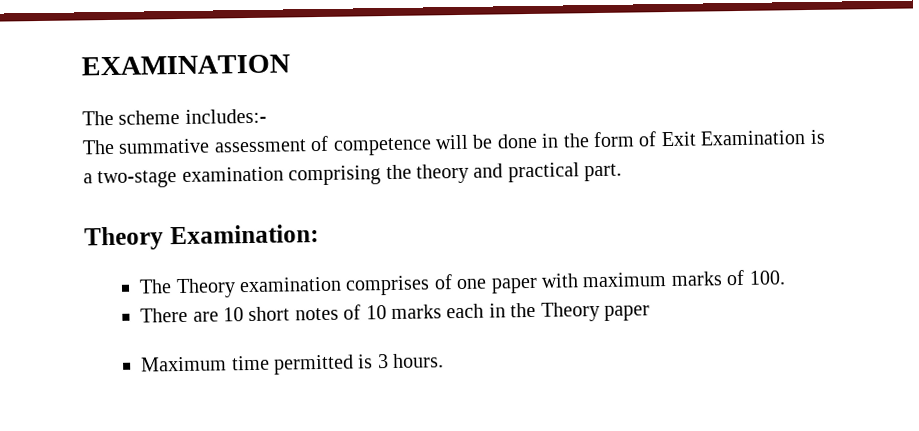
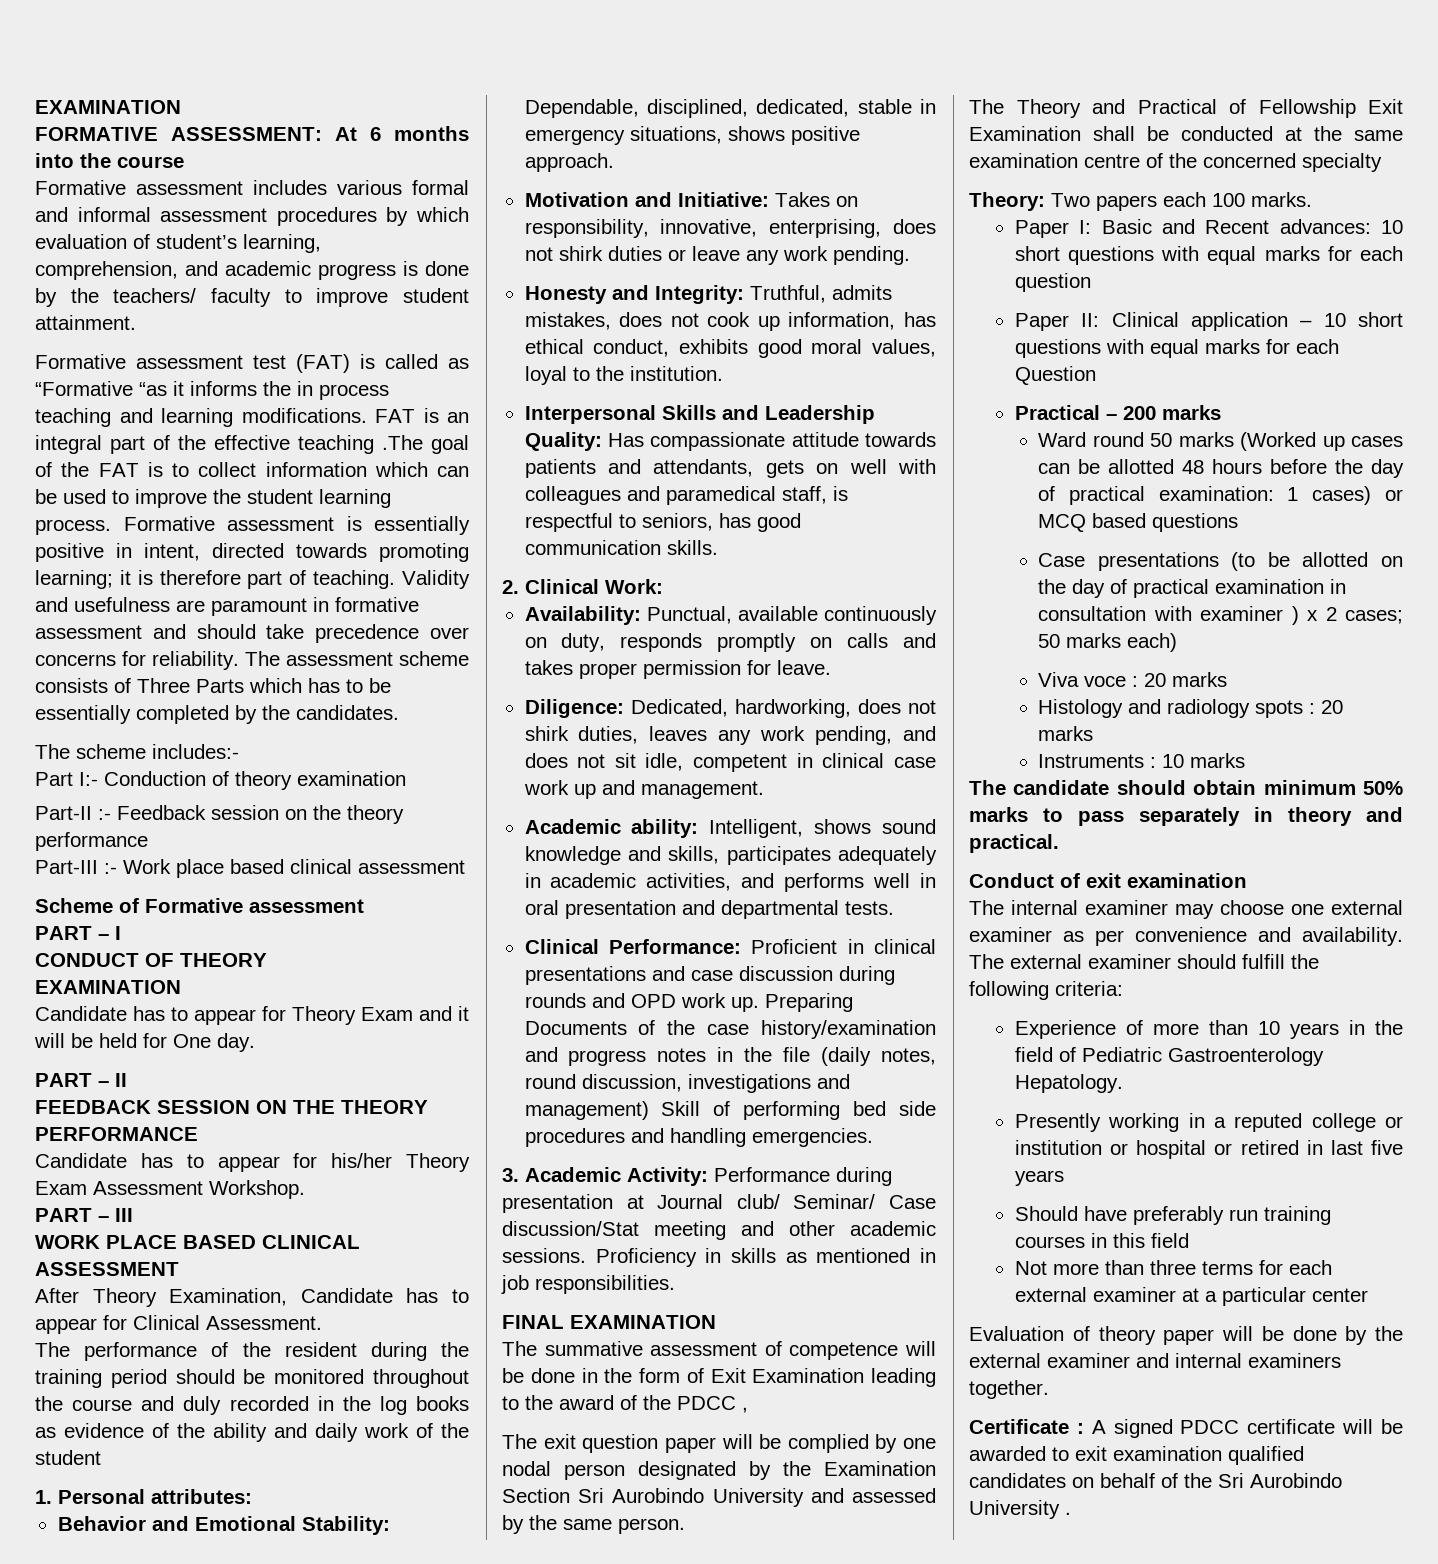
[81,54,290,76] [82,108,267,126] EXAMINATION // The scheme includes:- -> [35,100,181,114] [35,126,469,141] [35,153,184,168] [35,180,469,195] [35,207,469,226] [35,234,321,253] [35,261,469,280] [35,288,469,307] [35,315,136,330] [35,354,469,373] [35,381,389,400] [35,408,469,427] [35,435,469,454] [35,462,469,477] [35,489,391,508] [35,516,470,535] [35,543,469,562] [35,570,470,589] [35,597,419,616] [35,624,470,643] [35,651,469,670] [35,678,391,693] [35,705,399,724] [35,744,239,759] [35,771,406,790] [35,805,404,824] [35,832,148,851] [35,859,465,878] [35,898,364,913] [35,926,121,940] [35,953,267,967] [35,980,181,994] [35,1006,469,1025] [34,1033,255,1052] [35,1073,127,1087] [35,1100,428,1114] [35,1127,198,1141] [35,1153,470,1172] [35,1180,305,1199] [35,1208,133,1222] [35,1235,360,1249] [35,1262,179,1276] [35,1288,470,1307] [35,1315,322,1334] [35,1342,469,1361] [35,1369,470,1388] [35,1396,469,1415] [35,1423,469,1442] [35,1450,101,1465] [35,1489,252,1504] [57,1516,390,1535] [524,99,936,118] [524,126,860,145] [524,153,614,172] [524,192,858,207] [524,219,936,238] [524,246,910,265] [524,285,892,304] [524,312,936,331] [524,339,936,358] [524,366,723,385] [524,405,875,424] [524,432,936,451] [524,459,936,478] [524,486,848,505] [524,513,801,532] [524,540,718,555] [502,579,663,594] [524,606,937,625] [524,633,936,652] [524,660,831,679] [524,699,936,718] [524,726,936,745] [524,753,936,772] [523,780,764,799] [524,819,936,838] [524,846,937,865] [524,873,936,892] [524,900,894,919] [524,939,936,954] [524,966,895,985] [524,993,853,1012] [524,1020,936,1039] [524,1047,936,1066] [524,1074,850,1093] [524,1101,936,1120] [524,1128,873,1147] [502,1167,892,1186] [502,1194,936,1213] [502,1221,936,1240] [502,1248,936,1267] [501,1275,675,1294] [502,1315,716,1329] EXAMINATION // FORMATIVE ASSESSMENT: At 6 months into the course // Formative assessment includes various formal and informal assessment procedures by which evaluation of student’s learning, comprehension, and academic progress is done by the teachers/ faculty to improve student attainment. // Formative assessment test (FAT) is called as “Formative “as it informs the in process teaching and learning modifications. FAT is an integral part of the effective teaching .The goal of the FAT is to collect information which can be used to improve the student learning process. Formative assessment is essentially positive in intent, directed towards promoting learning; it is therefore part of teaching. Validity and usefulness are paramount in formative assessment and should take precedence over concerns for reliability. The assessment scheme consists of Three Parts which has to be essentially completed by the candidates. // The scheme includes:- // Part I:- Conduction of theory examination // Part-II :- Feedback session on the theory performance // Part-III :- Work place based clinical assessment // Scheme of Formative assessment // PART – I // CONDUCT OF THEORY // EXAMINATION // Candidate has to appear for Theory Exam and it will be held for One day. // PART – II // FEEDBACK SESSION ON THE THEORY PERFORMANCE // Candidate has to appear for his/her Theory Exam Assessment Workshop. // PART – III // WORK PLACE BASED CLINICAL ASSESSMENT // After Theory Examination, Candidate has to appear for Clinical Assessment. // The performance of the resident during the training period should be monitored throughout the course and duly recorded in the log books as evidence of the ability and daily work of the student // 1. Personal attributes: // Behavior and Emotional Stability: Dependable, disciplined, dedicated, stable in emergency situations, shows positive approach. // Motivation and Initiative: Takes on responsibility, innovative, enterprising, does not shirk duties or leave any work pending. // Honesty and Integrity: Truthful, admits mistakes, does not cook up information, has ethical conduct, exhibits good moral values, loyal to the institution. // Interpersonal Skills and Leadership Quality: Has compassionate attitude towards patients and attendants, gets on well with colleagues and paramedical staff, is respectful to seniors, has good communication skills. // 2. Clinical Work: // Availability: Punctual, available continuously on duty, responds promptly on calls and takes proper permission for leave. // Diligence: Dedicated, hardworking, does not shirk duties, leaves any work pending, and does not sit idle, competent in clinical case work up and management. // Academic ability: Intelligent, shows sound knowledge and skills, participates adequately in academic activities, and performs well in oral presentation and departmental tests. // Clinical Performance: Proficient in clinical presentations and case discussion during rounds and OPD work up. Preparing Documents of the case history/examination and progress notes in the file (daily notes, round discussion, investigations and management) Skill of performing bed side procedures and handling emergencies. // 3. Academic Activity: Performance during presentation at Journal club/ Seminar/ Case discussion/Stat meeting and other academic sessions. Proficiency in skills as mentioned in job responsibilities. // FINAL EXAMINATION
[809,129,826,144] [83,162,623,189] [84,224,319,251] [139,269,786,299] [140,302,650,323] [141,353,445,375] is a two-stage examination comprising the theory and practical part. // Theory Examination: // The Theory examination comprises of one paper with maximum marks of 100. // There are 10 short notes of 10 marks each in the Theory paper // Maximum time permitted is 3 hours. -> [871,1368,936,1387] [502,1395,748,1413] [502,1434,936,1453] [502,1461,936,1480] [502,1488,936,1507] [502,1515,685,1534] [969,99,1403,118] [969,126,1403,141] [969,153,1382,172] [969,192,1312,211] [1014,219,1403,238] [1014,246,1403,265] [1014,273,1091,292] [1014,312,1403,331] [1014,339,1339,358] [1014,366,1096,385] [1014,405,1221,420] [1038,432,1403,451] [1038,459,1404,478] [1038,486,1403,505] [1038,513,1239,532] [1038,552,1403,571] [1038,579,1347,598] [1038,606,1403,625] [1038,633,1178,652] [1038,672,1228,687] [1038,699,1344,718] [1038,726,1094,741] [1038,753,1246,768] [969,780,1403,795] [969,807,1403,826] [969,834,1059,853] [969,873,1247,888] [969,900,1403,919] [969,927,1403,946] [969,954,1319,969] [969,981,1123,1000] [1014,1020,1403,1039] [1014,1047,1324,1066] [1014,1074,1123,1093] [1014,1113,1403,1132] [1014,1140,1403,1159] [1014,1170,1064,1186] [1014,1206,1331,1225] [1014,1233,1189,1248] [1014,1260,1332,1275] [1014,1287,1368,1306] [969,1326,1403,1345] [969,1353,1341,1368] [969,1380,1049,1399] [969,1419,1403,1438] [969,1446,1304,1465] [969,1473,1342,1488] [969,1500,1071,1519] leading to the award of the PDCC , // The exit question paper will be complied by one nodal person designated by the Examination Section Sri Aurobindo University and assessed by the same person. // The Theory and Practical of Fellowship Exit Examination shall be conducted at the same examination centre of the concerned specialty // Theory: Two papers each 100 marks. // Paper I: Basic and Recent advances: 10 short questions with equal marks for each question // Paper II: Clinical application – 10 short questions with equal marks for each Question // Practical – 200 marks // Ward round 50 marks (Worked up cases can be allotted 48 hours before the day of practical examination: 1 cases) or MCQ based questions // Case presentations (to be allotted on the day of practical examination in consultation with examiner ) x 2 cases; 50 marks each) // Viva voce : 20 marks // Histology and radiology spots : 20 marks // Instruments : 10 marks // The candidate should obtain minimum 50% marks to pass separately in theory and practical. // Conduct of exit examination // The internal examiner may choose one external examiner as per convenience and availability. The external examiner should fulfill the following criteria: // Experience of more than 10 years in the field of Pediatric Gastroenterology Hepatology. // Presently working in a reputed college or institution or hospital or retired in last five years // Should have preferably run training courses in this field // Not more than three terms for each external examiner at a particular center // Evaluation of theory paper will be done by the external examiner and internal examiners together. // Certificate : A signed PDCC certificate will be awarded to exit examination qualified candidates on behalf of the Sri Aurobindo University .

